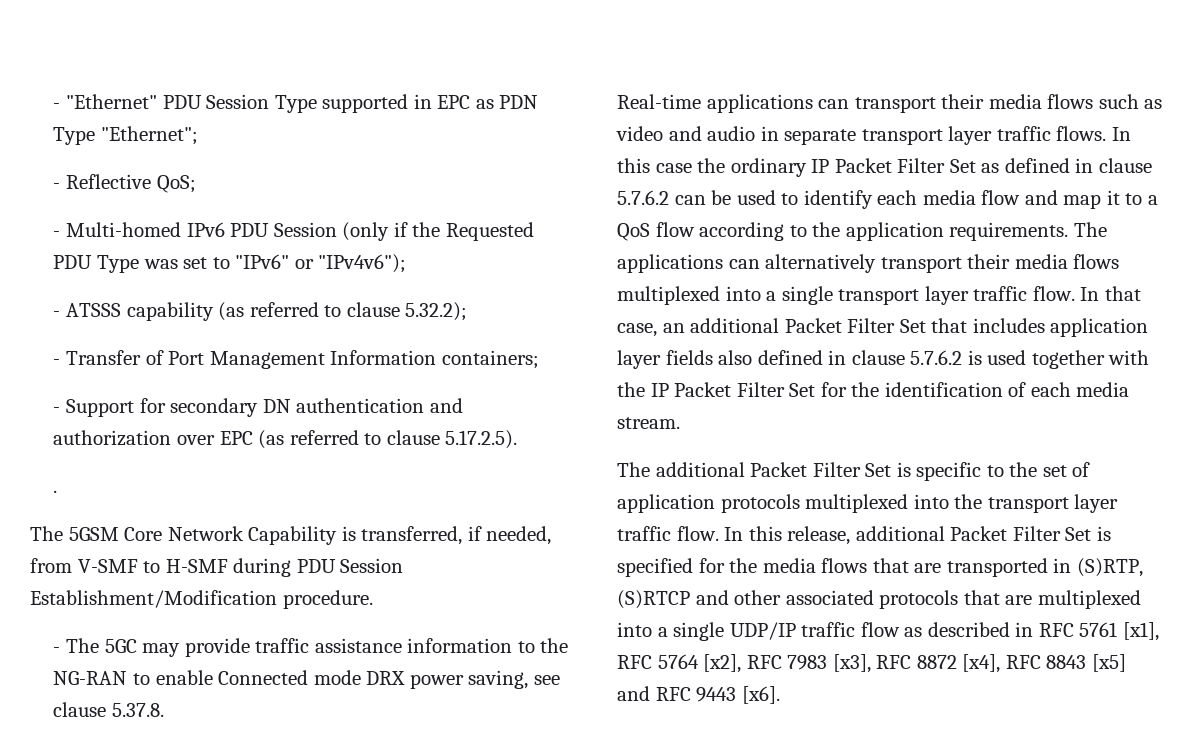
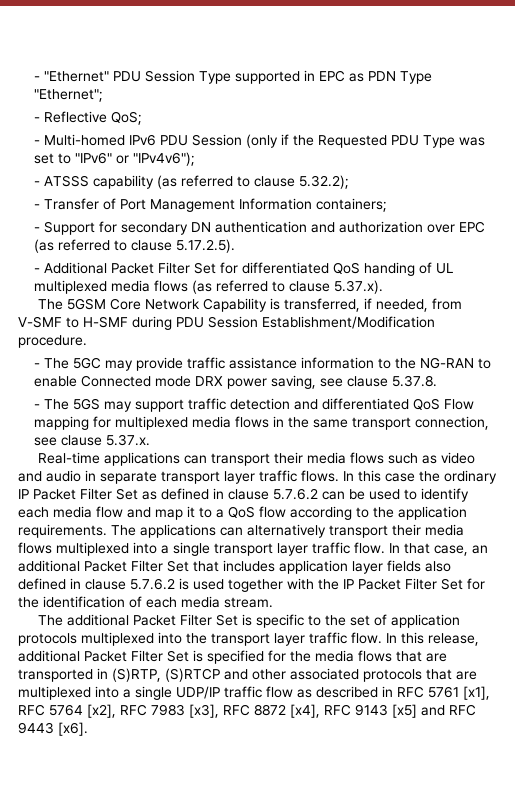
[53,490,58,493] . -> [33,262,453,276] [33,280,383,294] - Additional Packet Filter Set for differentiated QoS handing of UL multiplexed media flows (as referred to clause 5.37.x).
(165, 710) none -> [33,398,474,412] [33,416,489,430] [33,434,150,446] // - The 5GS may support traffic detection and differentiated QoS Flow mapping for multiplexed media flows in the same transport connection, see clause 5.37.x.
[1046,655,1087,669] 8843 -> [355,704,388,716] 9143

